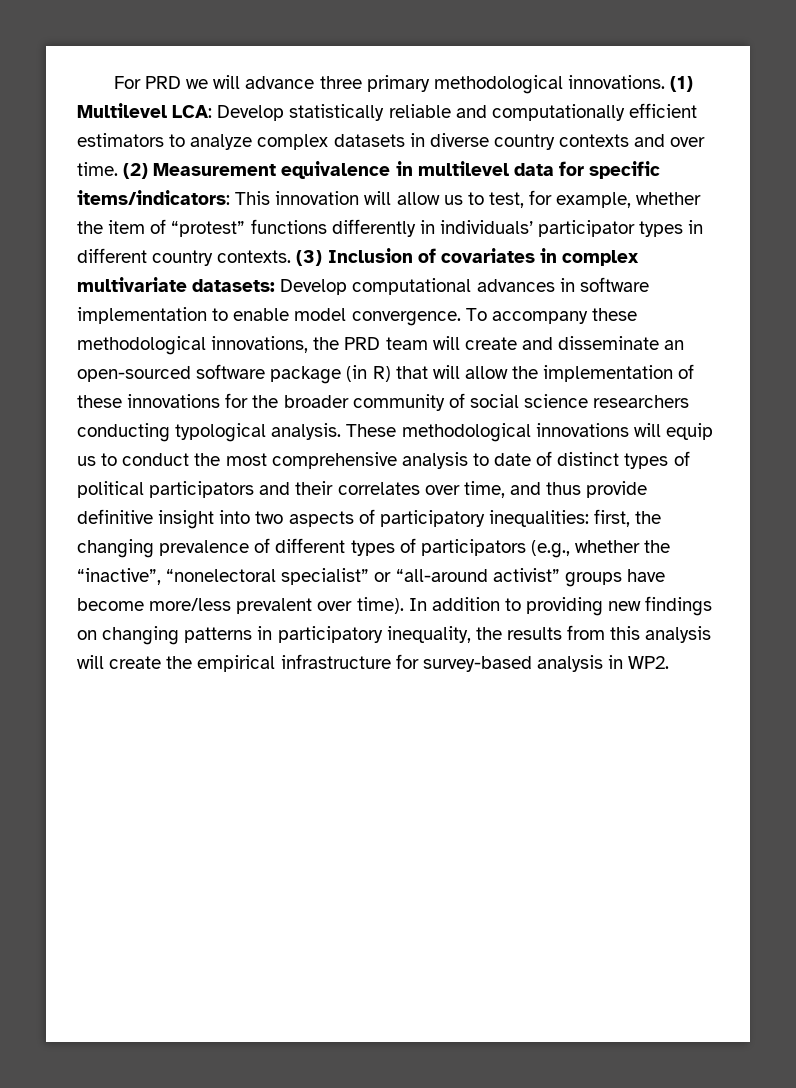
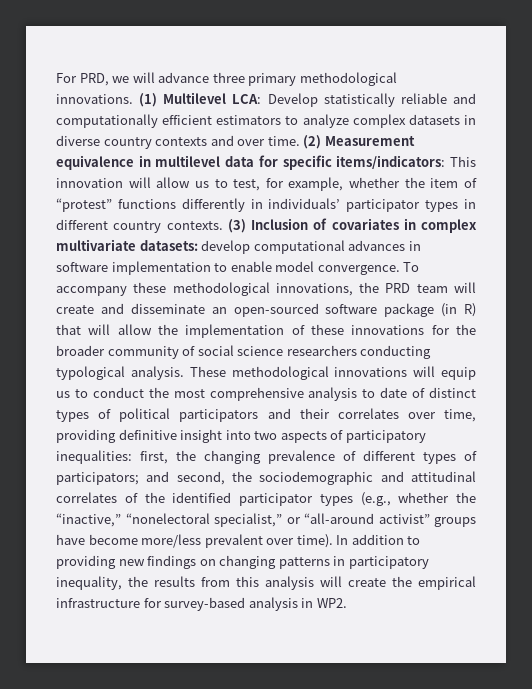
[145,76,182,89] PRD -> [79,73,109,86] PRD,
[280,279,348,295] Develop -> [201,240,251,254] develop
[509,481,648,498] and thus provide -> [56,429,116,443] providing
[420,539,671,558] [77,568,370,585] participators (e.g., whether the “inactive”, “nonelectoral specialist” -> [56,471,476,485] [56,492,476,506] [56,513,282,527] participators; and second, the sociodemographic and attitudinal correlates of the identified participator types (e.g., whether the “inactive,” “nonelectoral specialist,”

